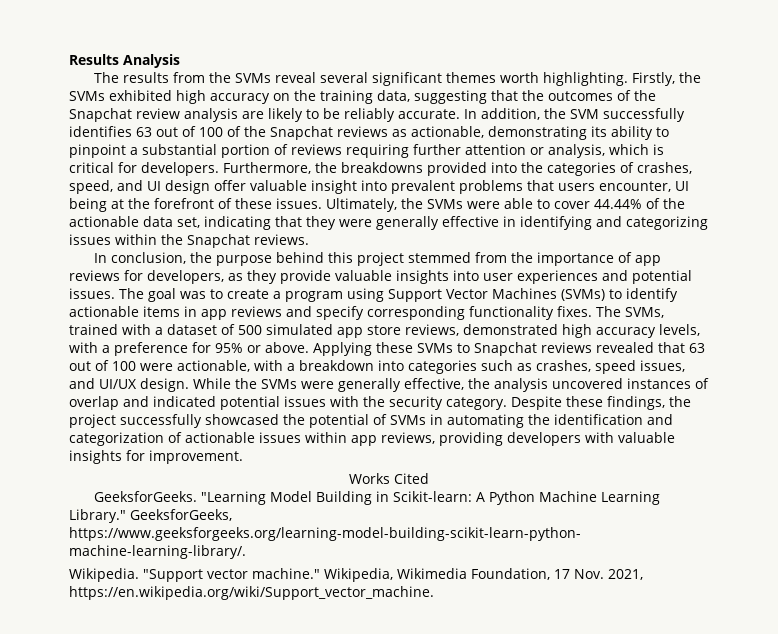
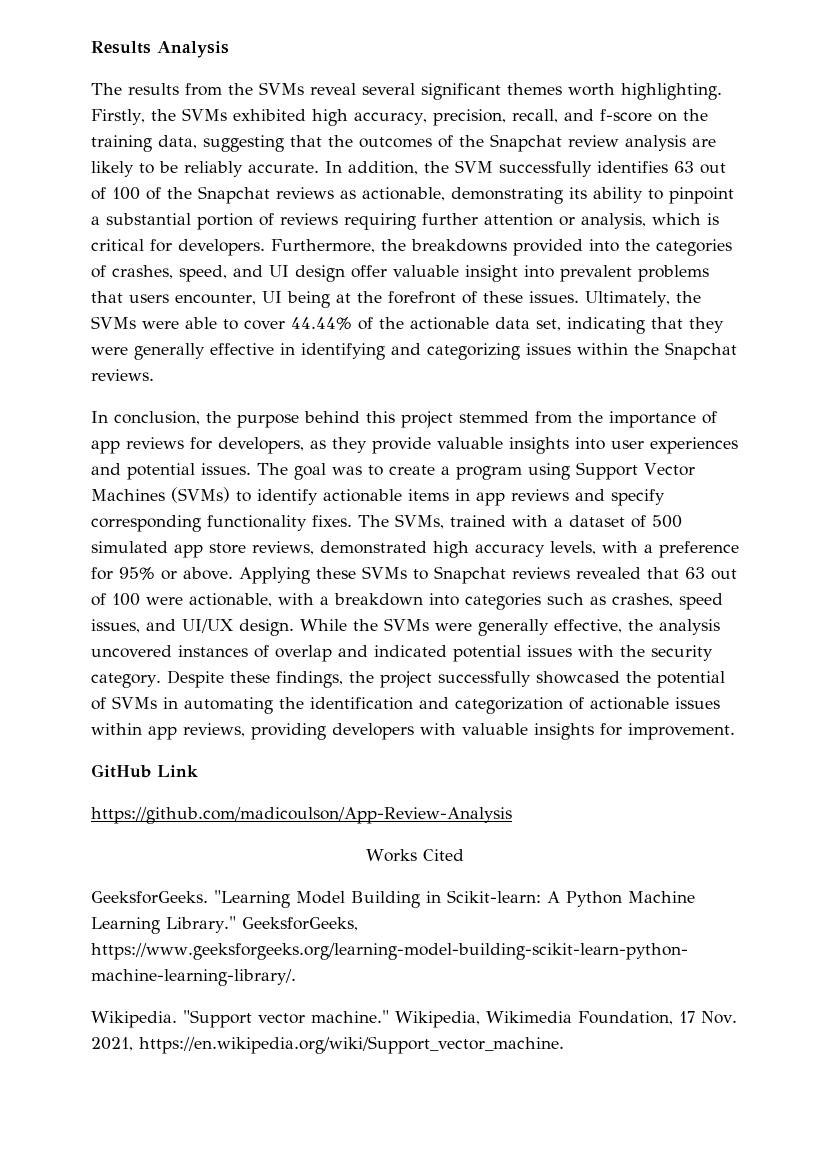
[210,93,270,104] accuracy -> [353,109,652,126] accuracy, precision, recall, and f-score
(243, 457) none -> [91,764,198,778] [91,807,512,824] // GitHub Link // https://github.com/madicoulson/App-Review-Analysis

